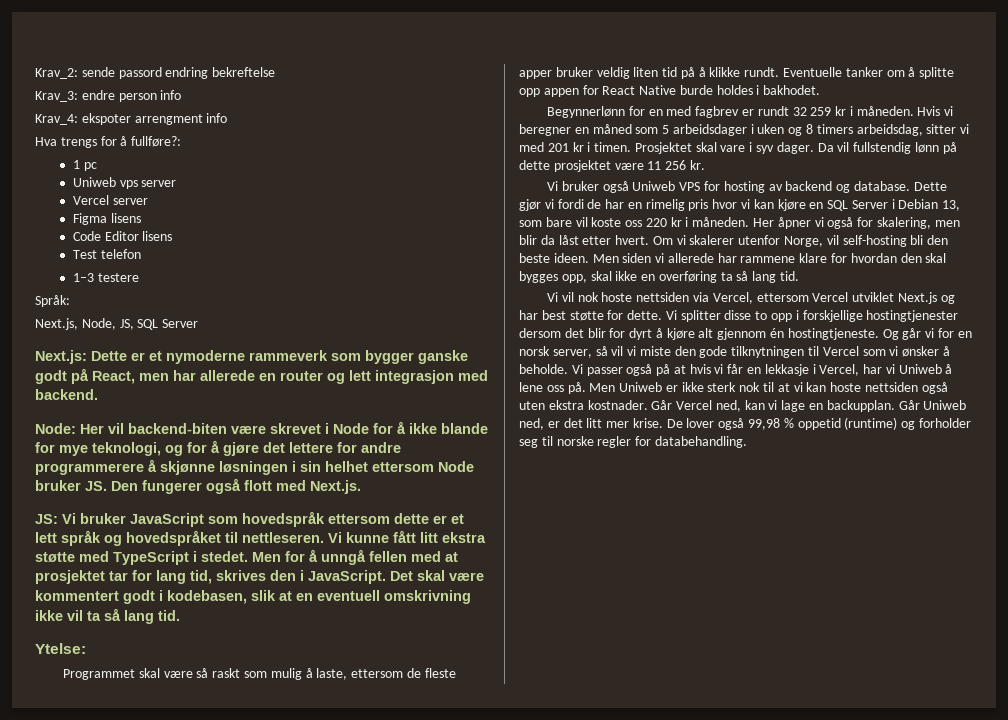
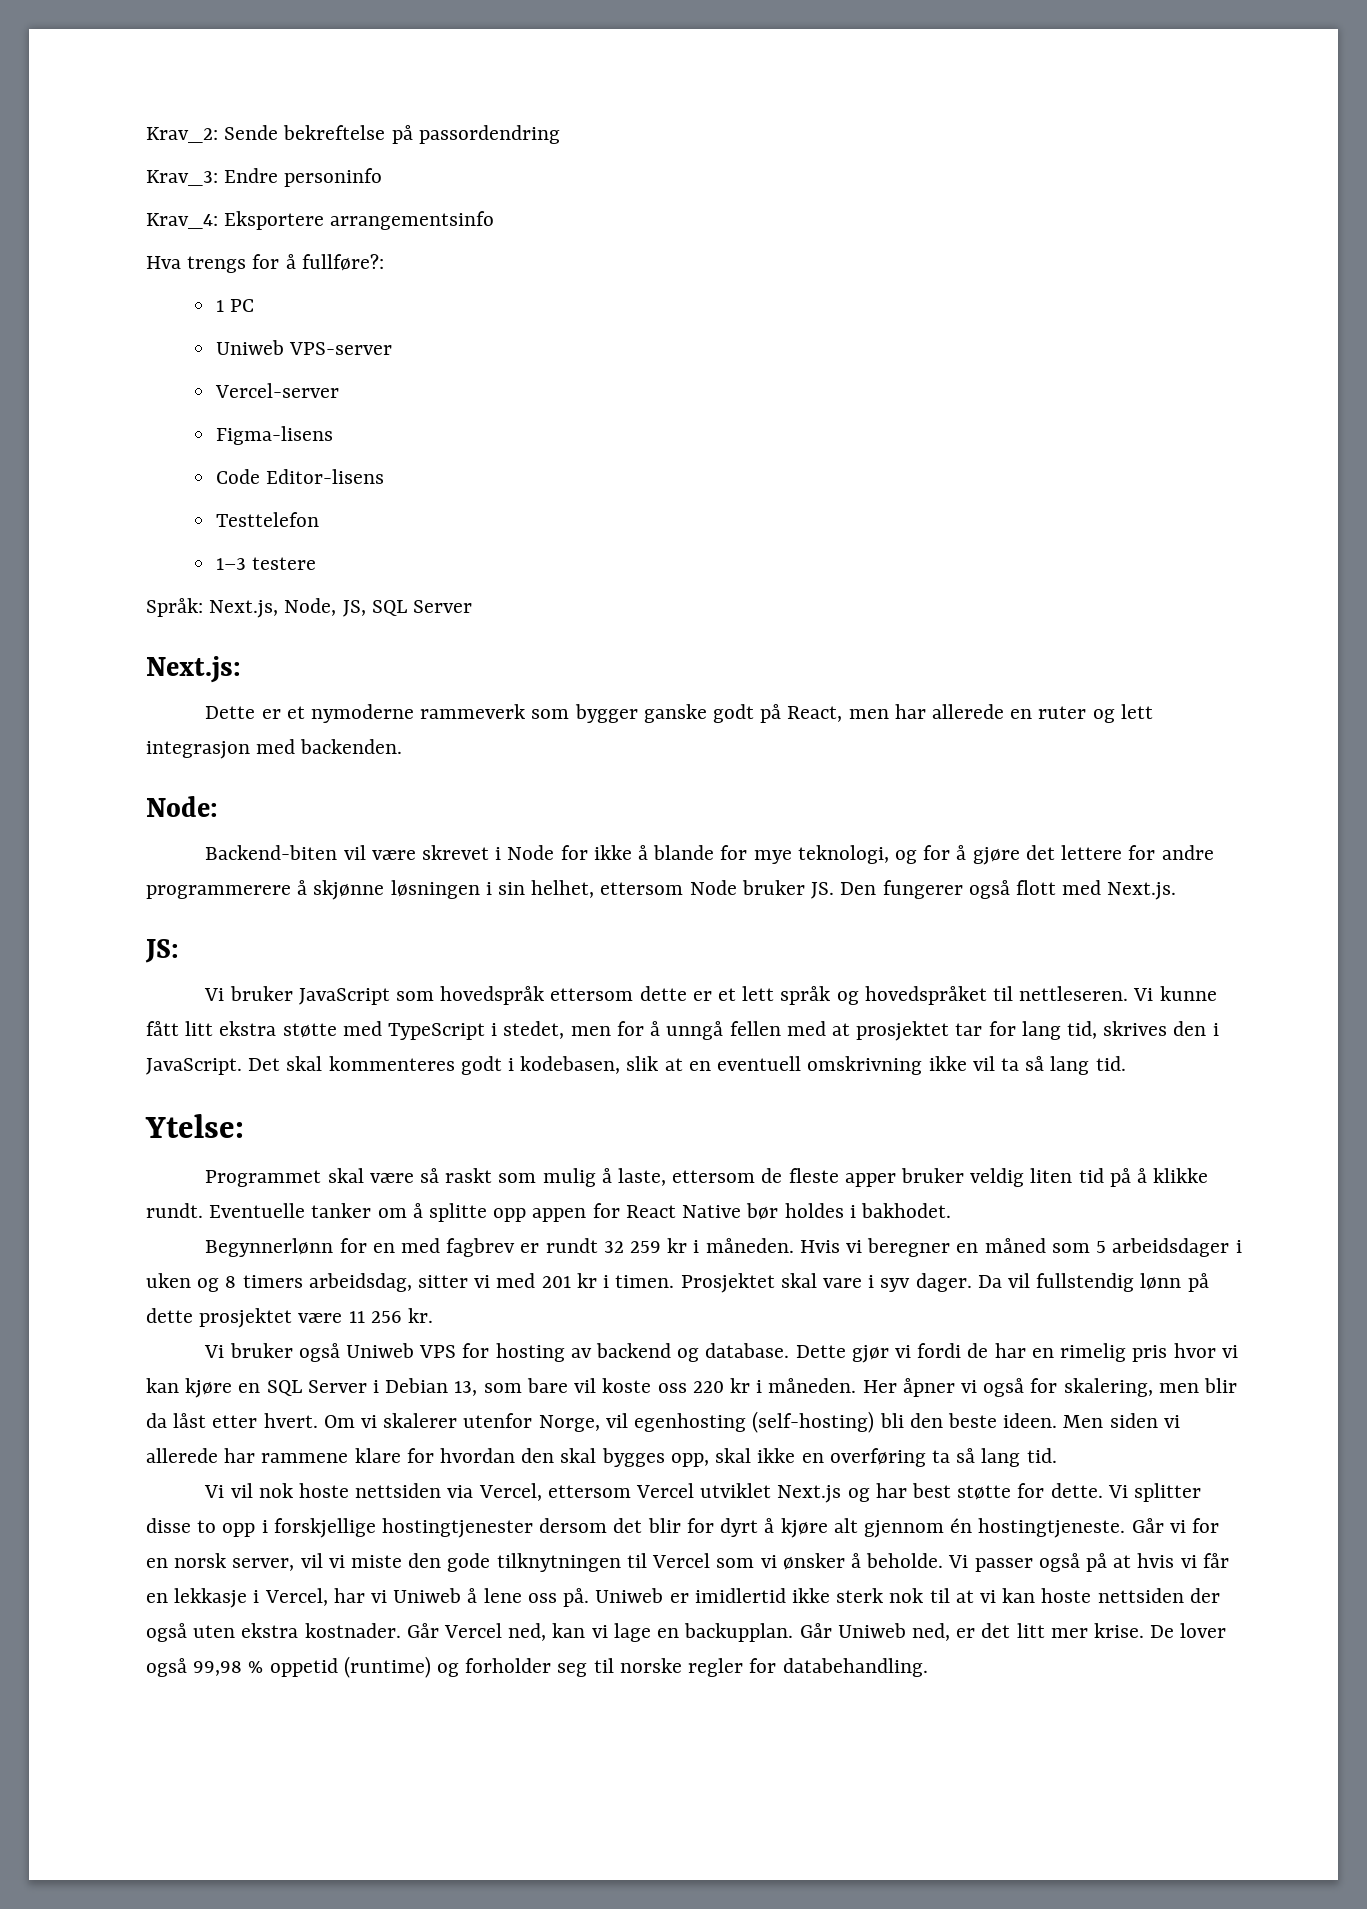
[81,67,209,79] sende passord endring -> [224,125,279,140] Sende
(276, 72) none -> [391,125,560,144] på passordendring
[81,90,182,102] [35,113,228,125] endre person info // Krav_4: ekspoter arrengment info -> [224,168,383,187] [146,211,495,230] Endre personinfo // Krav_4: Eksportere arrangementsinfo
[83,162,97,171] [72,177,177,189] [72,195,148,205] [72,213,141,225] [72,231,173,241] [72,249,141,259] pc // Uniweb vps server // Vercel server // Figma lisens // Code Editor lisens // Test telefon -> [230,299,255,312] [215,340,393,355] [214,383,339,398] [215,426,333,445] [215,469,385,484] [215,512,319,527] PC // Uniweb VPS-server // Vercel-server // Figma-lisens // Code Editor-lisens // Testtelefon
(70, 301) // -> (203, 607) none
(87, 357) none -> (241, 669) //
[280,371,323,381] router -> [1038,706,1087,719] ruter
[35,389,98,400] backend. -> [300,739,403,754] backenden.
[80,423,227,434] Her vil backend-biten -> [205,845,366,860] // Backend-biten vil
[397,421,437,434] å ikke -> [593,845,648,860] ikke å
[325,461,368,472] helhet -> [531,880,595,898] helhet,
(58, 519) none -> (179, 951) //
[201,551,281,562] stedet. Men -> [503,1021,611,1039] stedet, men
[449,572,484,581] [35,590,119,601] være kommentert -> [328,1056,455,1071] kommenteres
[679,85,713,95] burde -> [746,1203,779,1220] bør
[842,235,907,247] self-hosting -> [634,1411,875,1433] egenhosting (self-hosting)
[882,328,922,340] Og går -> [1131,1518,1164,1533] Går
[595,346,608,356] så -> (295, 1564) none
[589,383,616,392] Men -> (590, 1597) none
(678, 388) none -> [694,1588,786,1603] imidlertid
(918, 387) none -> [1189,1588,1220,1603] der

